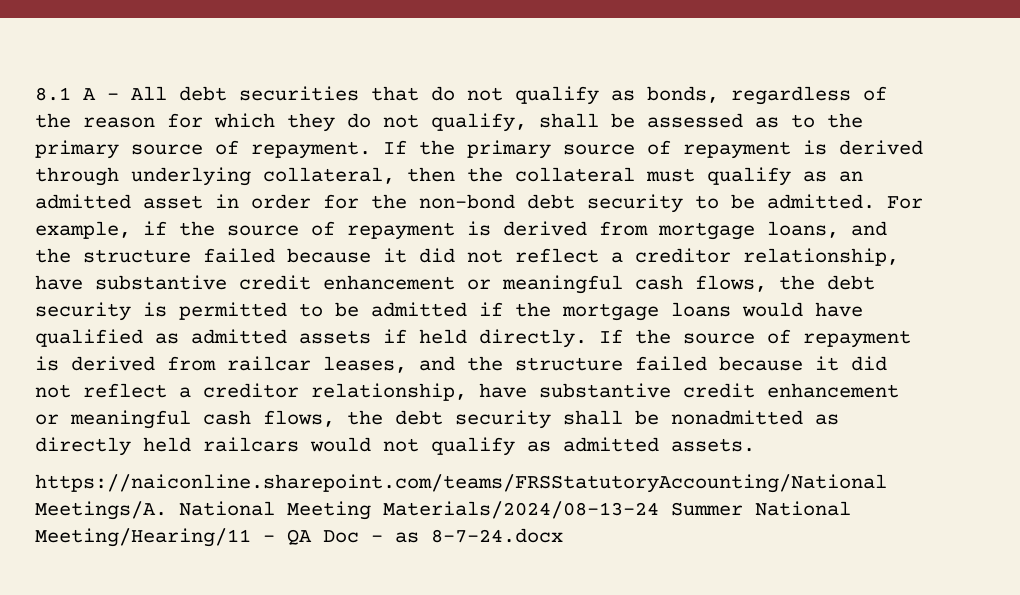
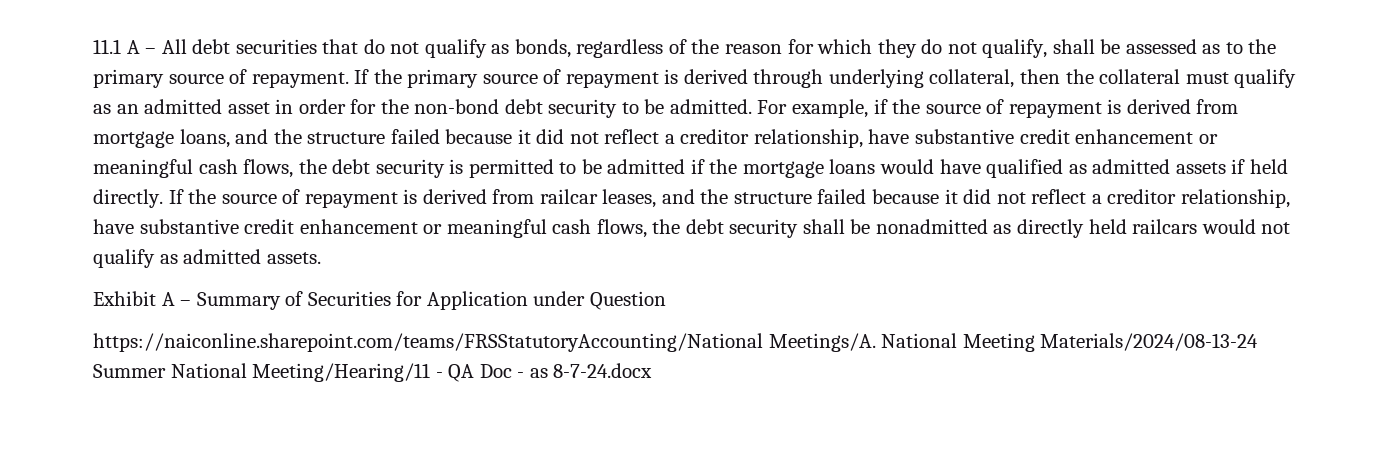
[35,87,71,101] 8.1 -> [93,39,121,54] 11.1
(755, 445) none -> [93,291,666,310] // Exhibit A – Summary of Securities for Application under Question

